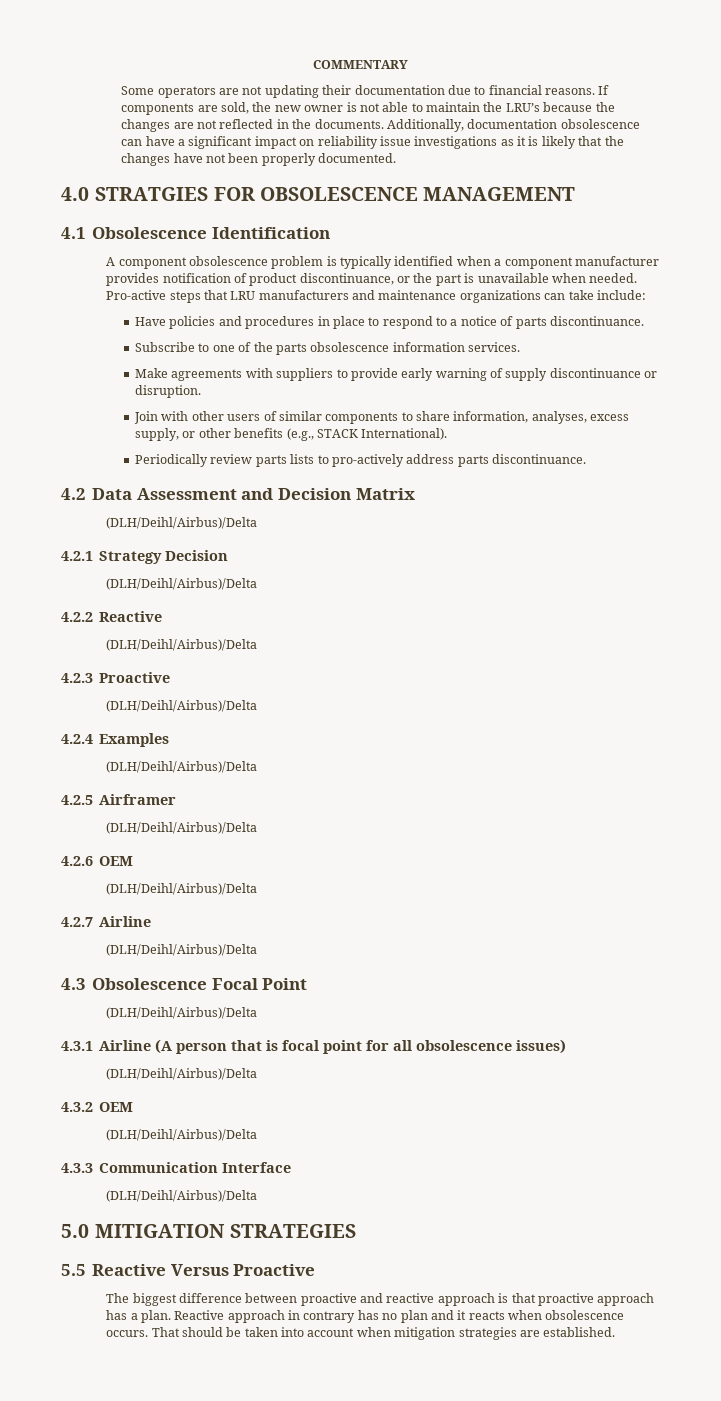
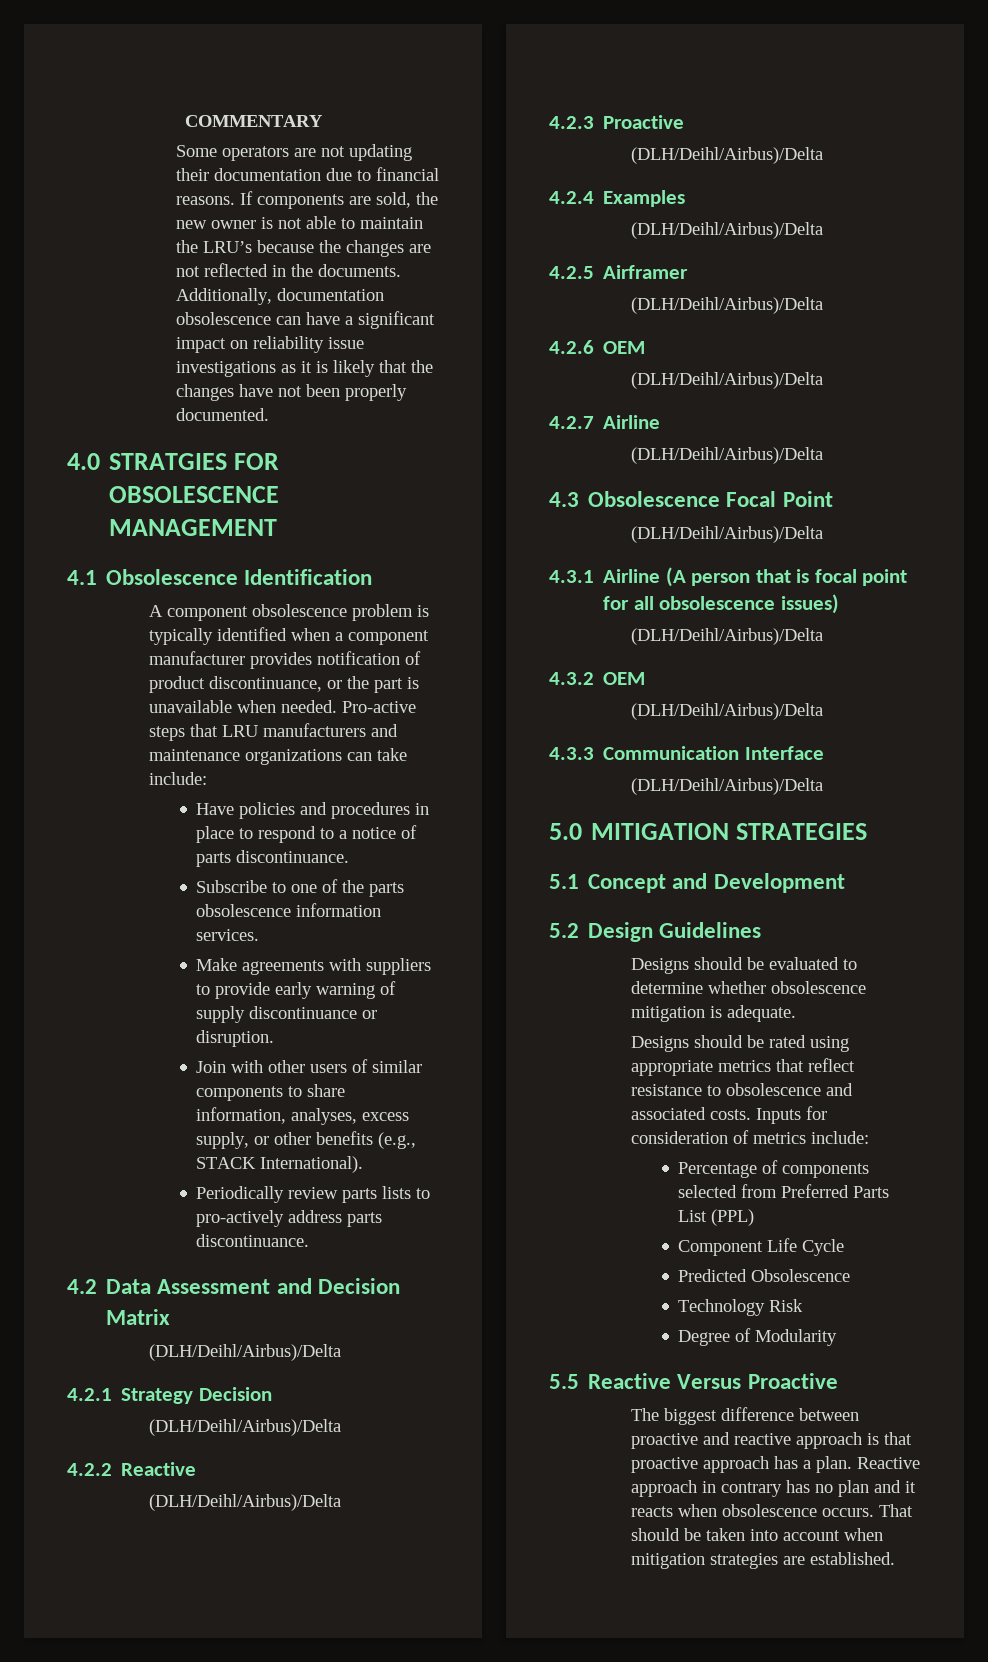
(356, 1231) none -> [549,873,845,893] [549,922,762,942] [630,957,857,974] [630,981,866,994] [630,1005,796,1022] [630,1035,849,1052] [630,1058,855,1076] [630,1083,853,1096] [630,1106,827,1124] [630,1130,869,1144] [678,1160,870,1178] [678,1184,890,1198] [678,1209,755,1226] [678,1238,845,1256] [678,1269,851,1282] [678,1299,804,1316] [678,1328,838,1346] // 5.1 Concept and Development // 5.2 Design Guidelines // Designs should be evaluated to determine whether obsolescence mitigation is adequate. // Designs should be rated using appropriate metrics that reflect resistance to obsolescence and associated costs. Inputs for consideration of metrics include: // Percentage of components selected from Preferred Parts List (PPL) // Component Life Cycle // Predicted Obsolescence // Technology Risk // Degree of Modularity

